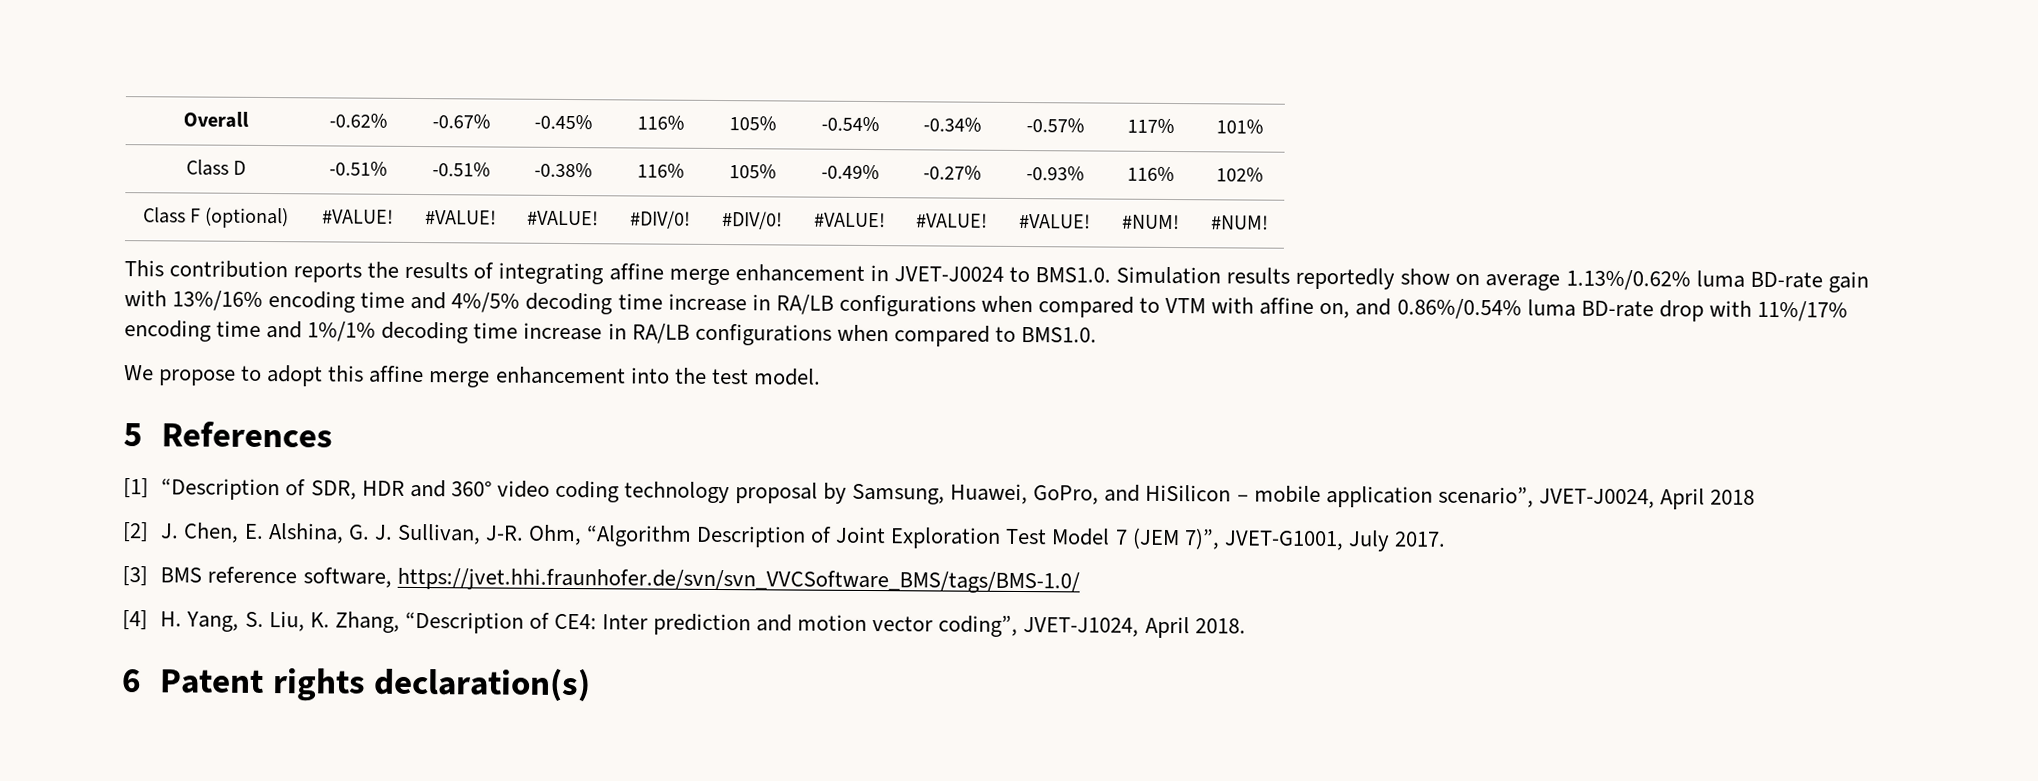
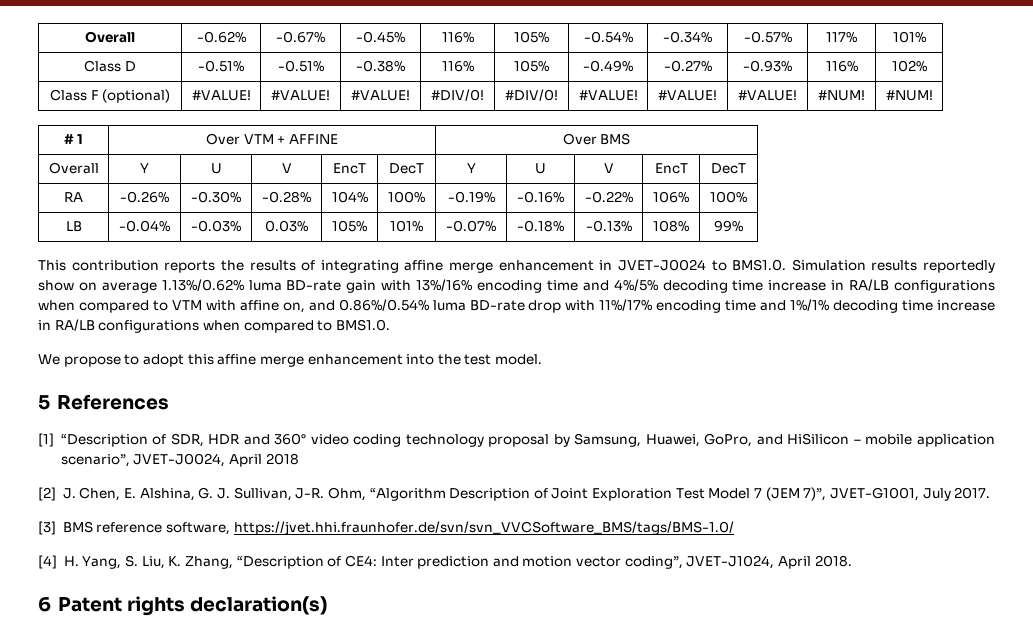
(1269, 222) none -> [63,134,84,144] [206,133,338,145] [562,133,631,145] [48,162,99,174] [140,163,149,173] [210,163,222,174] [281,163,292,173] [333,163,366,174] [389,163,424,174] [466,163,476,173] [535,163,546,174] [603,163,614,173] [654,163,688,174] [711,163,746,174] [64,192,83,202] [120,191,169,203] [191,191,241,203] [262,191,311,203] [331,191,368,203] [388,191,425,203] [447,191,495,203] [517,191,564,203] [584,191,633,203] [653,191,689,203] [710,191,747,203] [65,221,82,232] [119,220,170,232] [191,220,241,232] [265,220,308,232] [332,220,367,232] [390,220,423,232] [446,220,496,232] [517,220,564,232] [585,220,632,232] [653,220,689,232] [714,220,743,232] // # 1 | Over VTM + AFFINE | Over BMS // Overall | Y | U | V | EncT | DecT | Y | U | V | EncT | DecT // RA | -0.26% | -0.30% | -0.28% | 104% | 100% | -0.19% | -0.16% | -0.22% | 106% | 100% // LB | -0.04% | -0.03% | 0.03% | 105% | 101% | -0.07% | -0.18% | -0.13% | 108% | 99%

